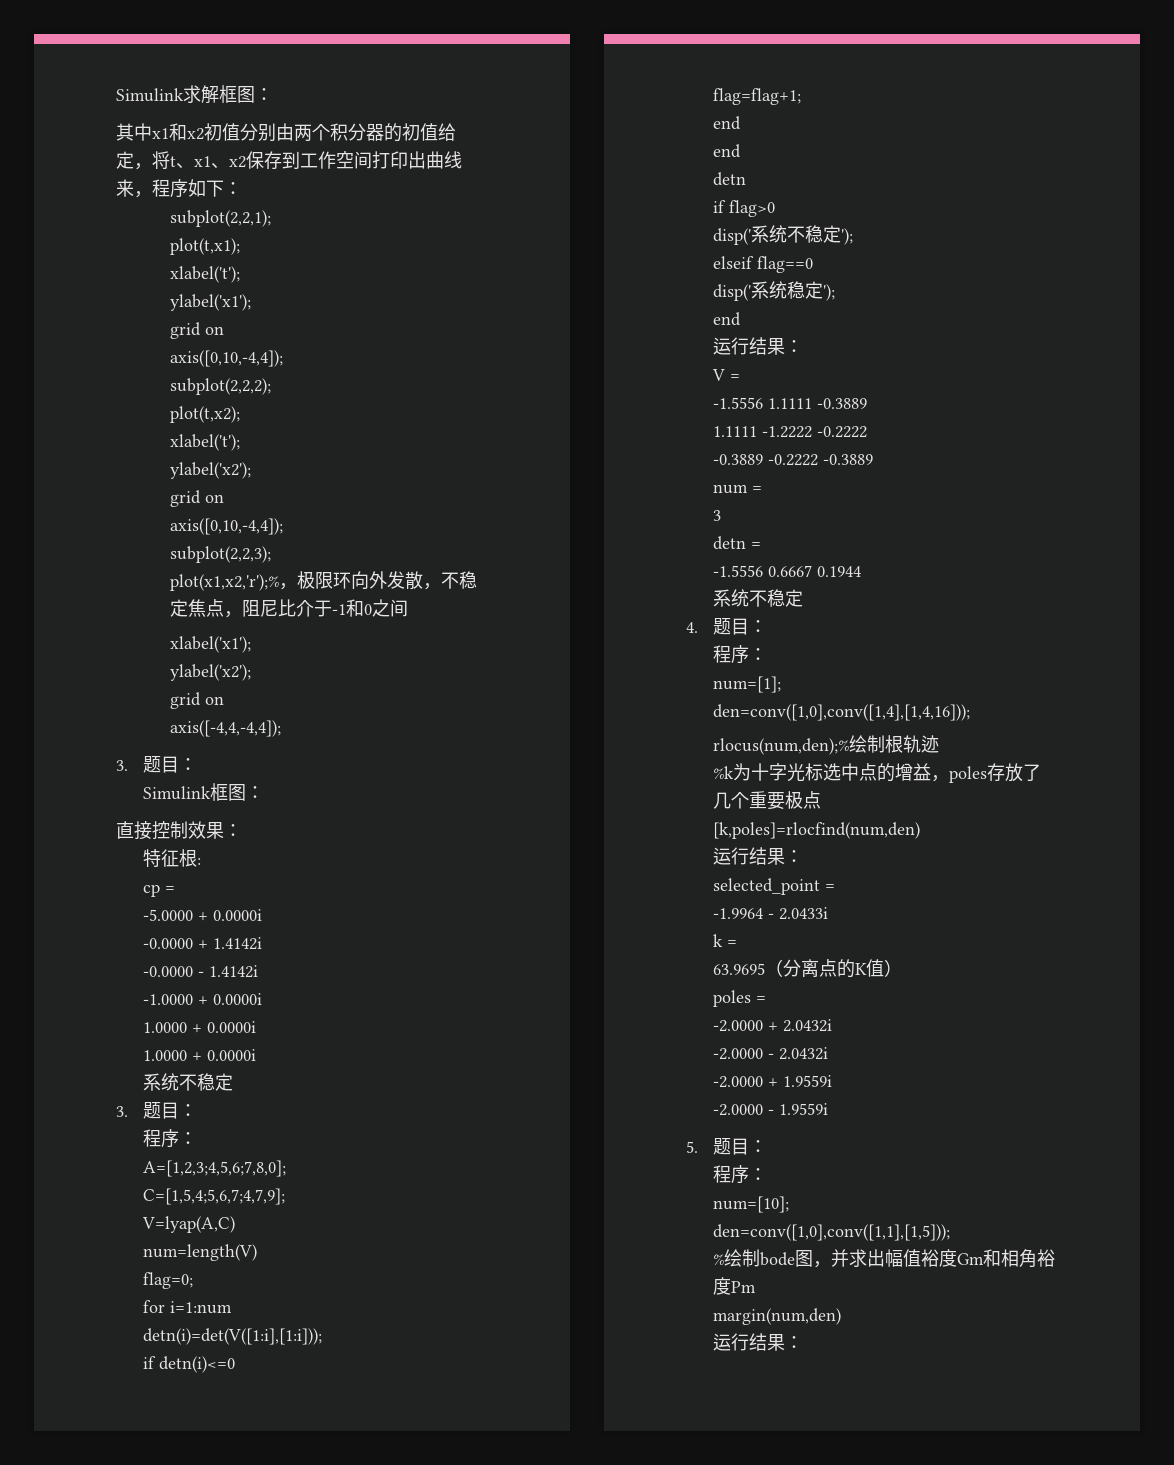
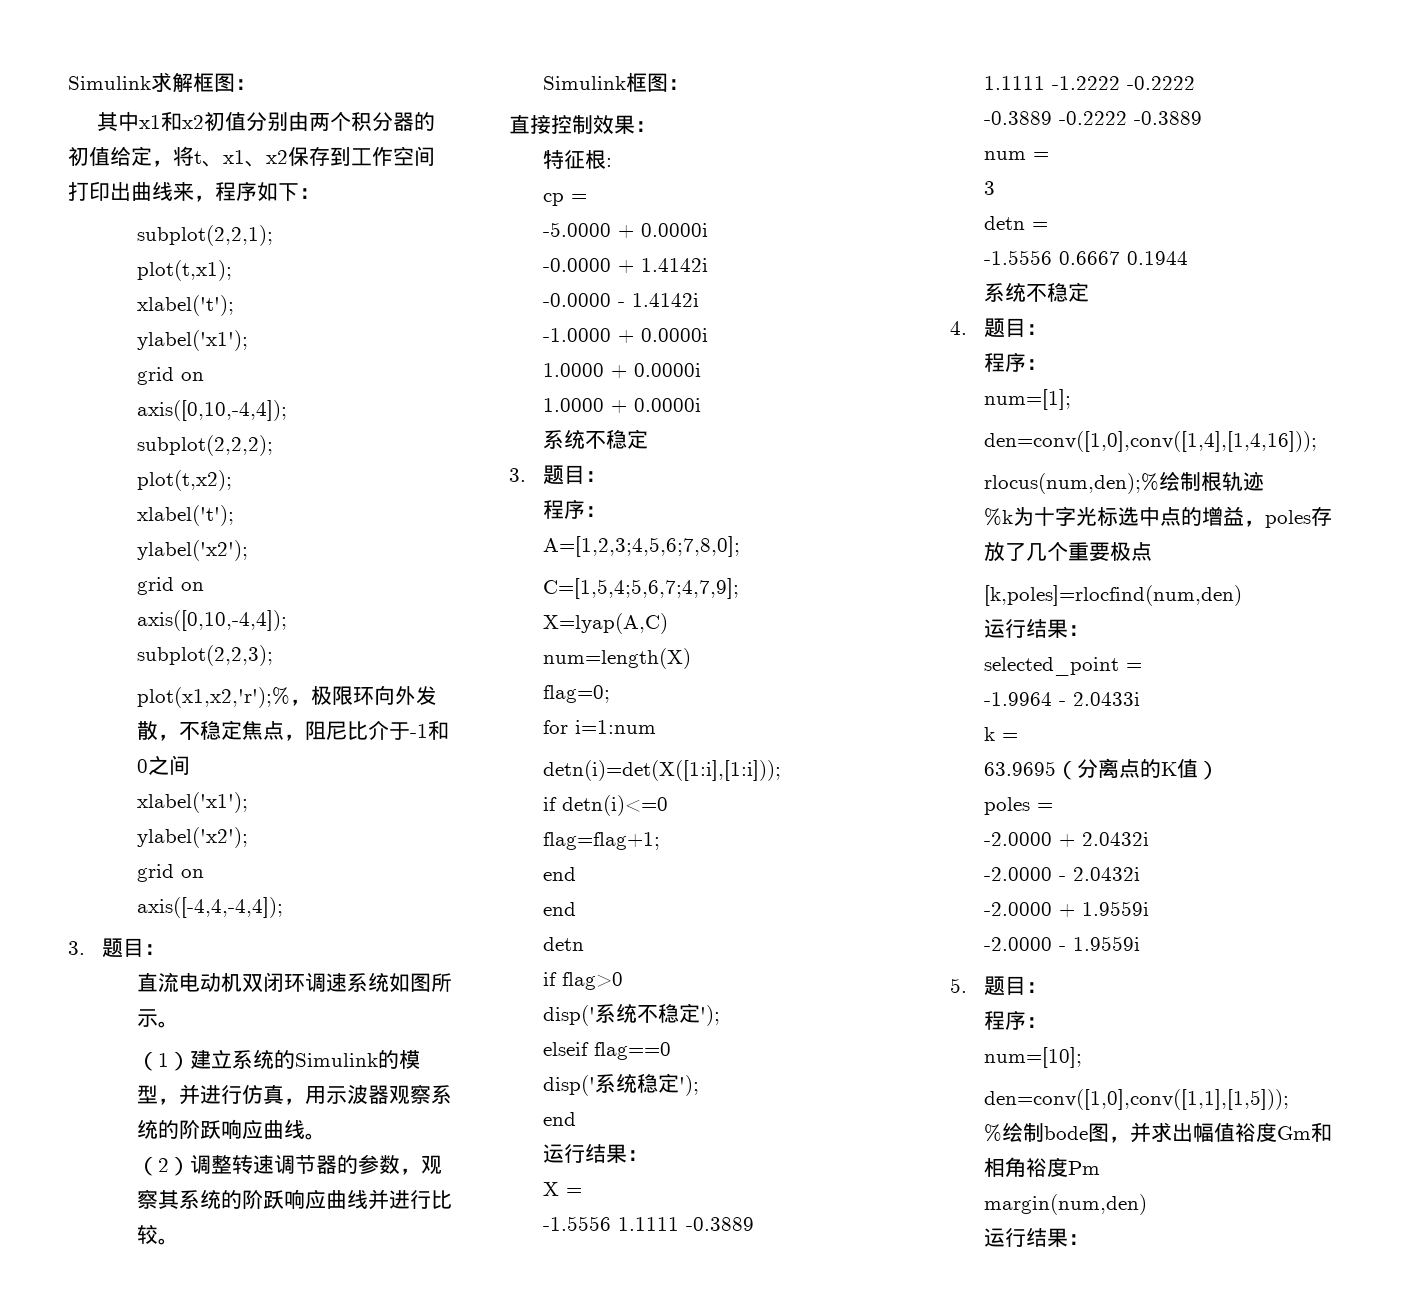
(198, 764) none -> [136,972,452,992] [136,1009,179,1028] [136,1049,420,1071] [136,1084,452,1105] [136,1119,326,1140] [136,1154,442,1176] [136,1189,452,1210] [136,1225,179,1245] // 直流电动机双闭环调速系统如图所示。 // （1）建立系统的Simulink的模型，并进行仿真，用示波器观察系统的阶跃响应曲线。 // （2）调整转速调节器的参数，观察其系统的阶跃响应曲线并进行比较。
[142,1216,236,1233] [143,1244,258,1261] V=lyap(A,C) // num=length(V) -> [543,613,669,634] [543,648,692,669] X=lyap(A,C) // num=length(X)
[143,1328,323,1345] detn(i)=det(V([1:i],[1:i])); -> [543,760,782,781] detn(i)=det(X([1:i],[1:i]));
[712,369,726,381] V -> [543,1182,560,1196] X

